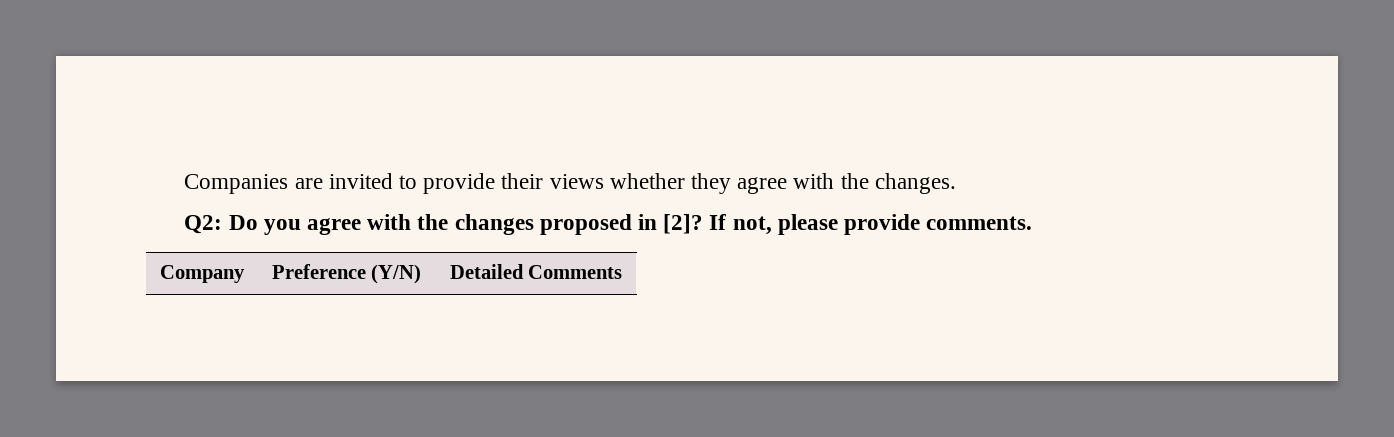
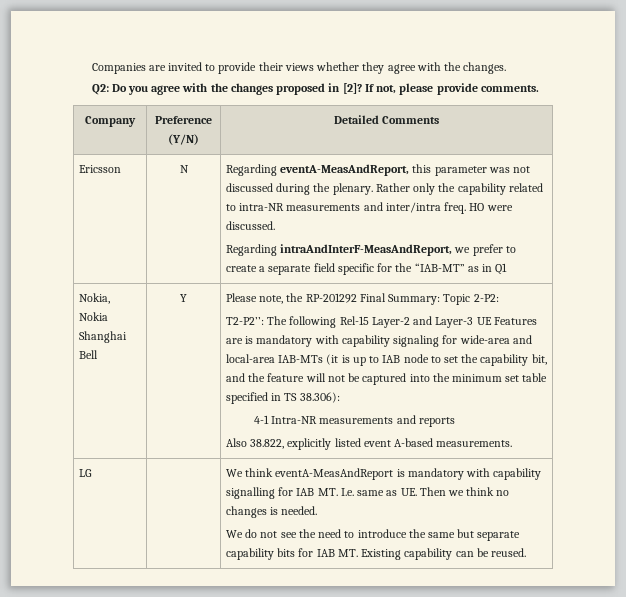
(623, 272) none -> [78,165,121,173] [179,165,189,173] [225,164,531,176] [225,183,543,195] [225,202,513,214] [225,221,275,230] [225,244,516,256] [225,263,508,275] [78,293,110,304] [78,312,108,321] [78,331,127,343] [78,350,98,359] [180,294,187,302] [225,293,499,305] [225,316,537,328] [225,335,532,347] [225,354,547,366] [225,373,548,385] [225,392,340,404] [253,415,455,427] [225,438,513,450] [78,469,92,477] [225,468,542,480] [225,487,510,499] [225,506,318,518] [225,529,521,541] [225,548,527,560] // Ericsson | N | Regarding eventA-MeasAndReport, this parameter was not discussed during the plenary. Rather only the capability related to intra-NR measurements and inter/intra freq. HO were discussed. // Regarding intraAndInterF-MeasAndReport, we prefer to create a separate field specific for the “IAB-MT” as in Q1 // Nokia, Nokia Shanghai Bell | Y | Please note, the RP-201292 Final Summary: Topic 2-P2: // T2-P2’’: The following Rel-15 Layer-2 and Layer-3 UE Features are is mandatory with capability signaling for wide-area and local-area IAB-MTs (it is up to IAB node to set the capability bit, and the feature will not be captured into the minimum set table specified in TS 38.306): // 4-1 Intra-NR measurements and reports // Also 38.822, explicitly listed event A-based measurements. // LG | | We think eventA-MeasAndReport is mandatory with capability signalling for IAB MT. I.e. same as UE. Then we think no changes is needed. // We do not see the need to introduce the same but separate capability bits for IAB MT. Existing capability can be reused.

